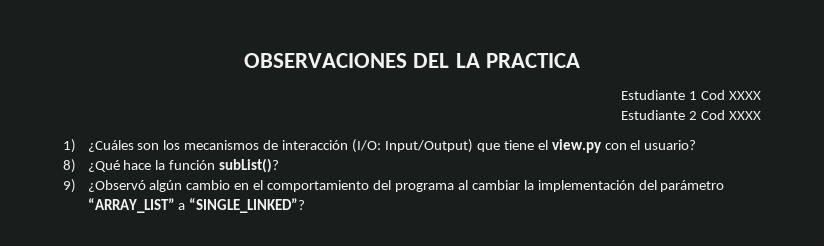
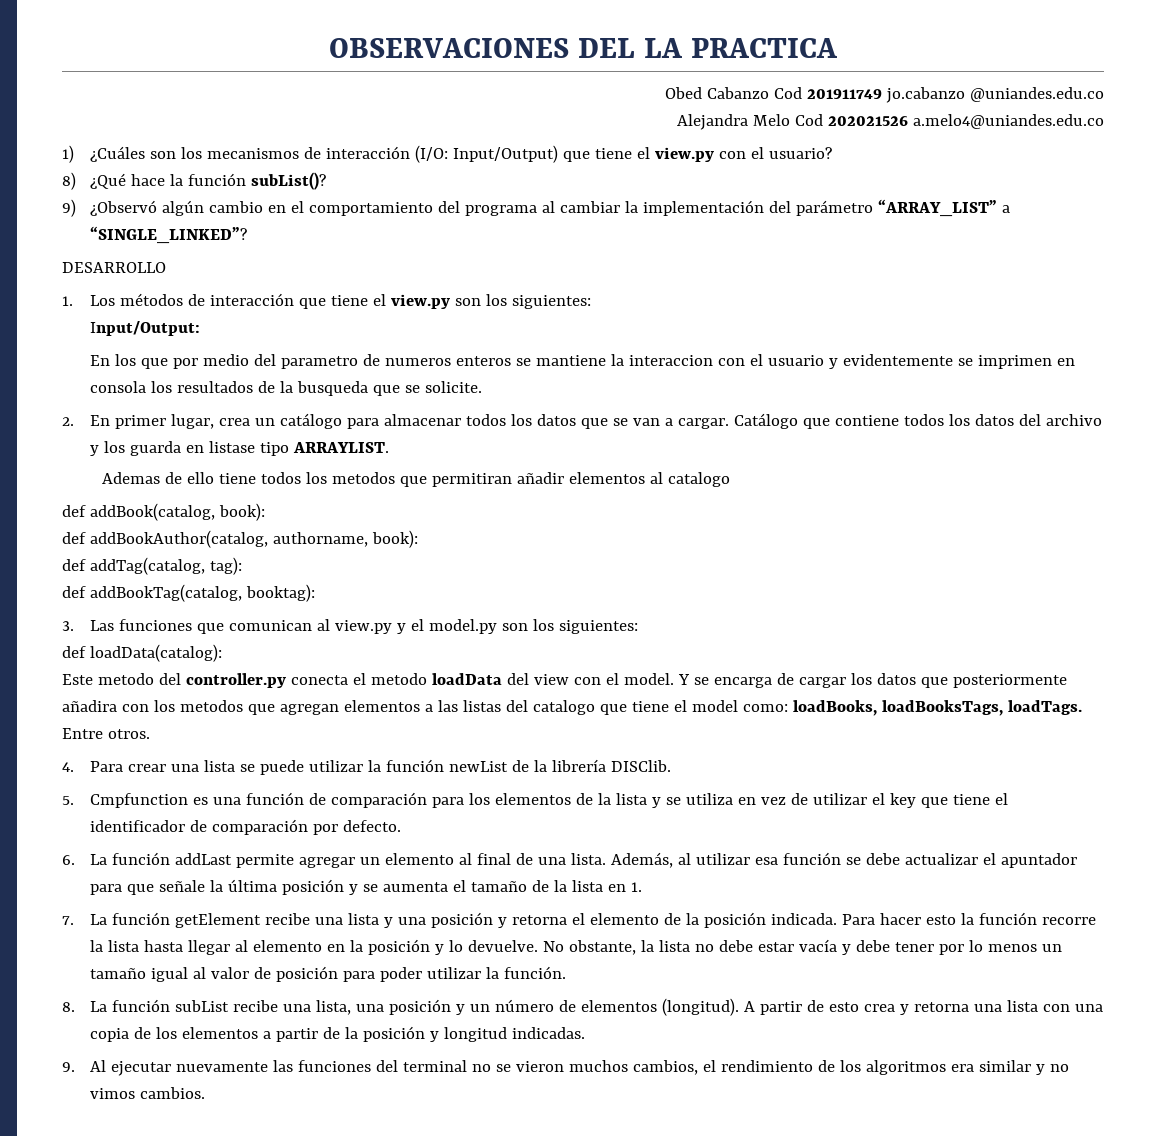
[621,90,761,100] [621,110,761,120] Estudiante 1 Cod XXXX // Estudiante 2 Cod XXXX -> [665,87,1104,103] [677,114,1104,130] Obed Cabanzo Cod 201911749 jo.cabanzo @uniandes.edu.co // Alejandra Melo Cod 202021526 a.melo4@uniandes.edu.co
(306, 205) none -> [62,262,166,273] [62,293,592,309] [90,321,201,336] [90,354,1076,369] [90,381,483,396] [62,413,1102,429] [90,441,390,456] [101,472,730,487] [62,503,265,521] [62,530,418,548] [62,557,242,575] [62,584,315,602] [62,619,639,634] [62,644,222,662] [62,673,1067,688] [62,700,1082,716] [62,728,150,739] [62,759,672,775] [62,792,1008,808] [90,819,402,835] [62,852,1078,868] [90,879,643,895] [62,912,1096,928] [90,939,1062,955] [90,966,567,982] [62,998,1103,1016] [90,1026,586,1042] [62,1060,1070,1076] [90,1087,206,1099] // DESARROLLO // 1. Los métodos de interacción que tiene el view.py son los siguientes: // Input/Output: // En los que por medio del parametro de numeros enteros se mantiene la interaccion con el usuario y evidentemente se imprimen en consola los resultados de la busqueda que se solicite. // 2. En primer lugar, crea un catálogo para almacenar todos los datos que se van a cargar. Catálogo que contiene todos los datos del archivo y los guarda en listase tipo ARRAYLIST. // Ademas de ello tiene todos los metodos que permitiran añadir elementos al catalogo // def addBook(catalog, book): // def addBookAuthor(catalog, authorname, book): // def addTag(catalog, tag): // def addBookTag(catalog, booktag): // 3. Las funciones que comunican al view.py y el model.py son los siguientes: // def loadData(catalog): // Este metodo del controller.py conecta el metodo loadData del view con el model. Y se encarga de cargar los datos que posteriormente añadira con los metodos que agregan elementos a las listas del catalogo que tiene el model como: loadBooks, loadBooksTags, loadTags. Entre otros. // 4. Para crear una lista se puede utilizar la función newList de la librería DISClib. // 5. Cmpfunction es una función de comparación para los elementos de la lista y se utiliza en vez de utilizar el key que tiene el identificador de comparación por defecto. // 6. La función addLast permite agregar un elemento al final de una lista. Además, al utilizar esa función se debe actualizar el apuntador para que señale la última posición y se aumenta el tamaño de la lista en 1. // 7. La función getElement recibe una lista y una posición y retorna el elemento de la posición indicada. Para hacer esto la función recorre la lista hasta llegar al elemento en la posición y lo devuelve. No obstante, la lista no debe estar vacía y debe tener por lo menos un tamaño igual al valor de posición para poder utilizar la función. // 8. La función subList recibe una lista, una posición y un número de elementos (longitud). A partir de esto crea y retorna una lista con una copia de los elementos a partir de la posición y longitud indicadas. // 9. Al ejecutar nuevamente las funciones del terminal no se vieron muchos cambios, el rendimiento de los algoritmos era similar y no vimos cambios.

